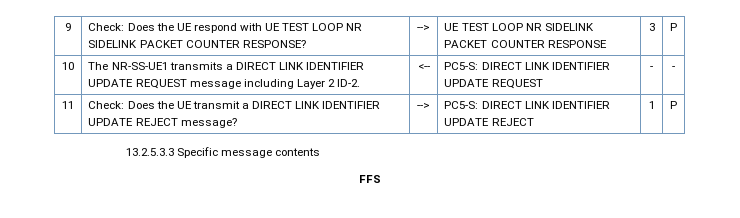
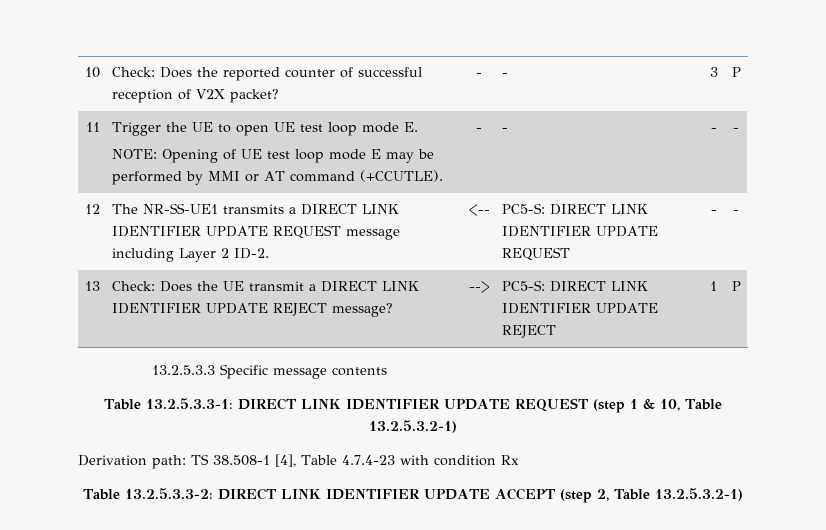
[65,23,71,31] [88,23,363,33] [88,40,306,48] [417,25,430,31] [444,23,594,31] [444,40,607,48] [648,23,655,31] [670,23,677,31] [62,62,74,70] 9 | Check: Does the UE respond with UE TEST LOOP NR SIDELINK PACKET COUNTER RESPONSE? | --> | UE TEST LOOP NR SIDELINK PACKET COUNTER RESPONSE | 3 | P // 10 -> [85,67,100,78] [112,67,423,81] [112,89,280,103] [476,73,482,77] [502,73,509,77] [709,67,718,77] [731,67,741,77] [85,122,100,132] [112,122,419,136] [112,149,435,163] [112,170,444,185] [476,128,482,132] [502,128,509,132] [710,128,717,132] [733,128,739,132] [85,204,100,214] 10 | Check: Does the reported counter of successful reception of V2X packet? | - | - | 3 | P // 11 | Trigger the UE to open UE test loop mode E. // NOTE: Opening of UE test loop mode E may be performed by MMI or AT command (+CCUTLE). | - | - | - | - // 12
[62,101,74,109] 11 -> [85,281,100,291] 13
[359,175,381,183] FFS -> [104,398,722,413] [369,420,457,433] [78,454,519,469] [82,488,744,503] Table 13.2.5.3.3-1: DIRECT LINK IDENTIFIER UPDATE REQUEST (step 1 & 10, Table 13.2.5.3.2-1) // Derivation path: TS 38.508-1 [4], Table 4.7.4-23 with condition Rx // Table 13.2.5.3.3-2: DIRECT LINK IDENTIFIER UPDATE ACCEPT (step 2, Table 13.2.5.3.2-1)

